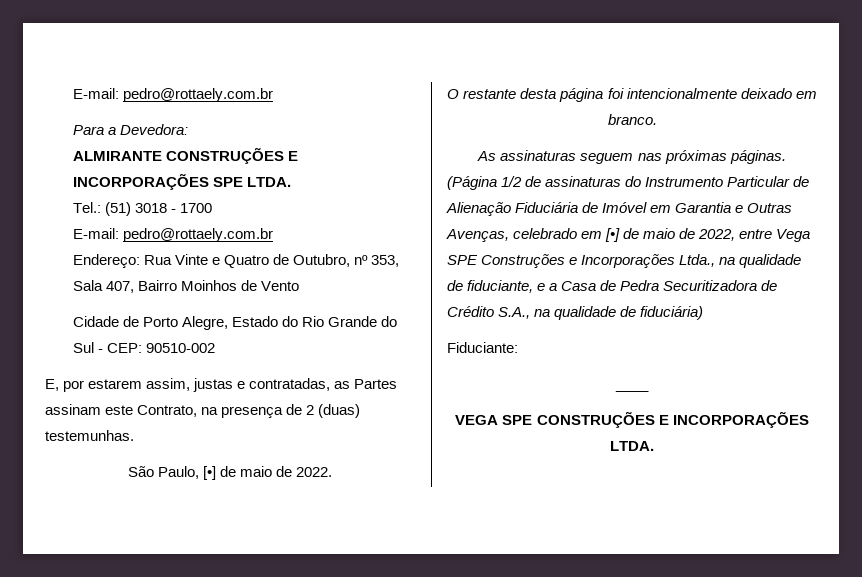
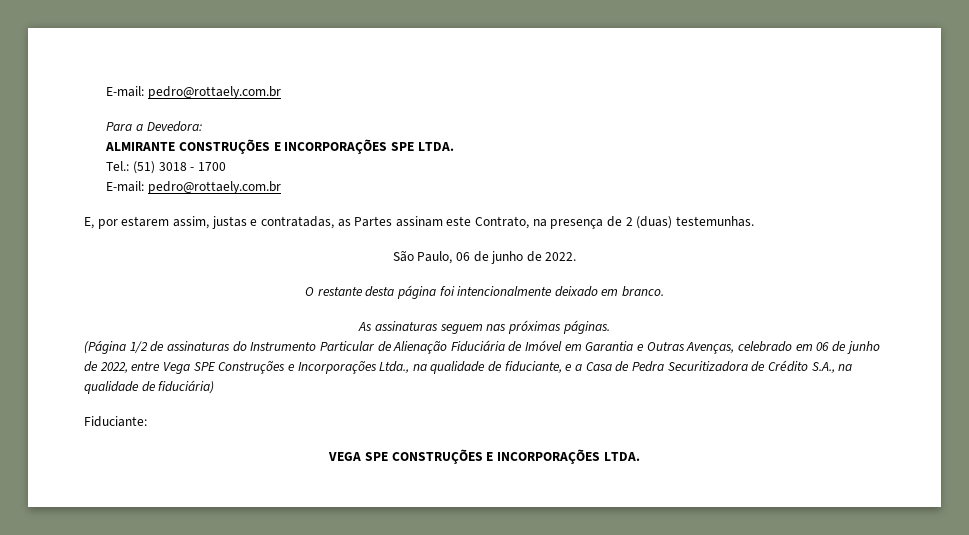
[72,254,400,268] [72,280,299,293] [72,316,398,330] [72,342,215,353] // Endereço: Rua Vinte e Quatro de Outubro, nº 353, Sala 407, Bairro Moinhos de Vento // Cidade de Porto Alegre, Estado do Rio Grande do Sul - CEP: 90510-002 -> (282, 187) none
[202,466,273,480] [•] de maio -> [455,251,524,264] 06 de junho
[605,228,676,242] [•] de maio -> [816,341,880,354] 06 de junho
[615,389,649,392] // ____ -> (147, 421) none

